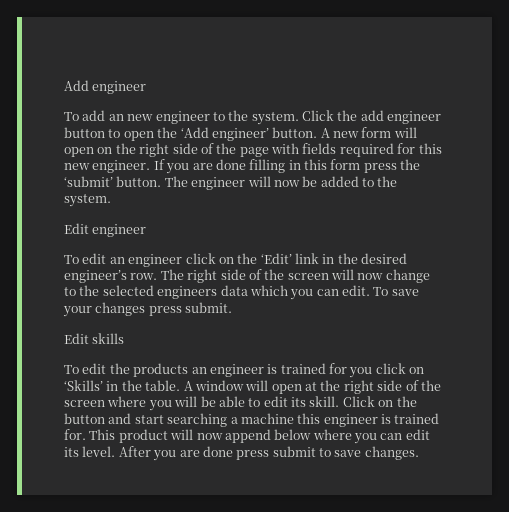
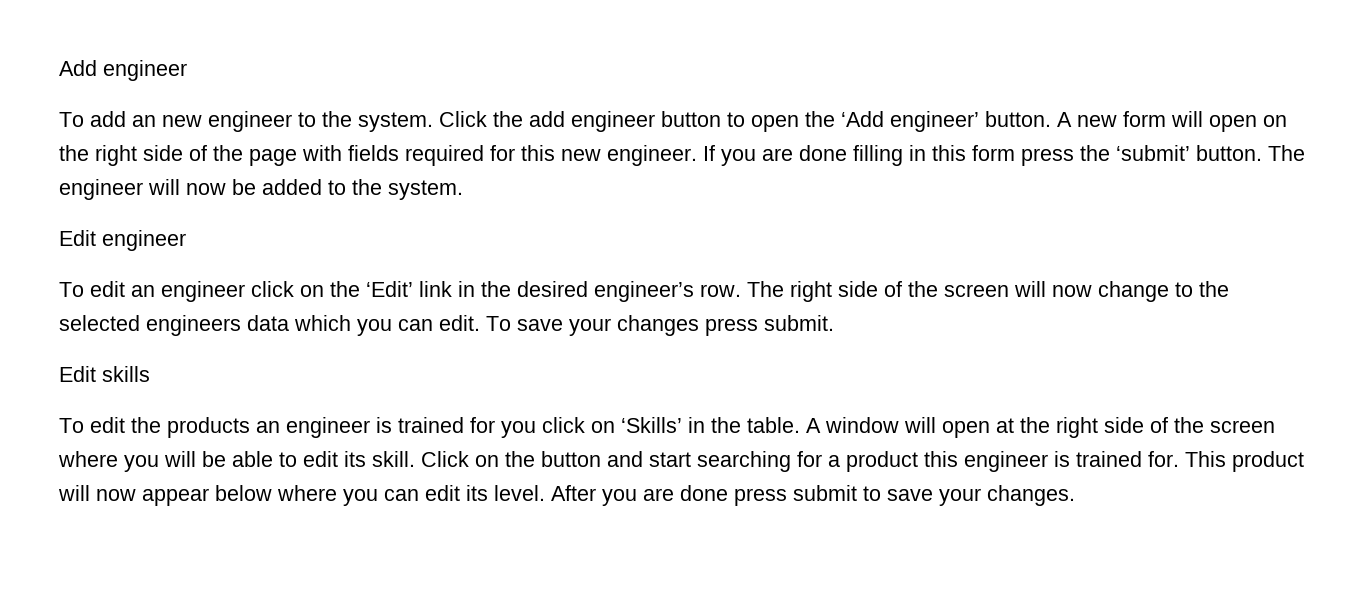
[230,413,294,424] a machine -> [797,451,918,472] for a product
[224,429,271,443] append -> [142,488,209,506] appear
(362, 453) none -> [939,488,981,506] your

